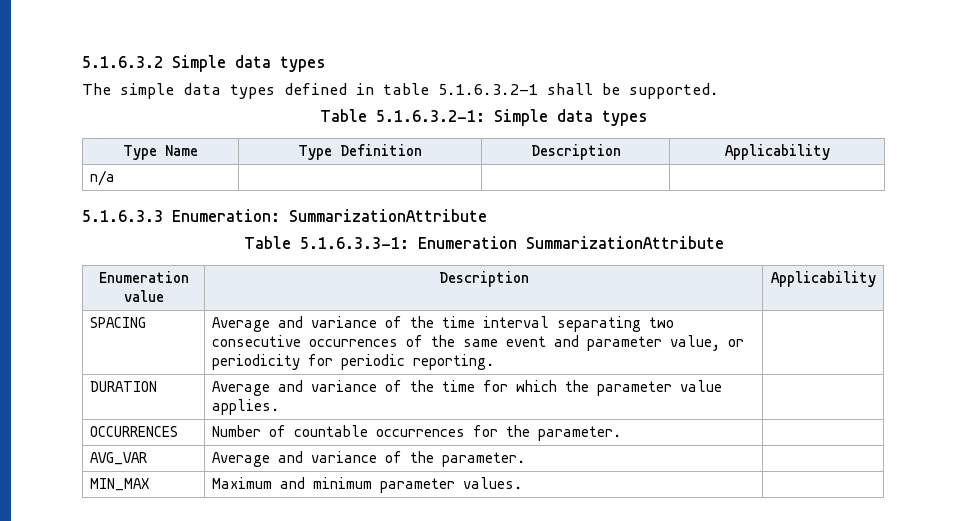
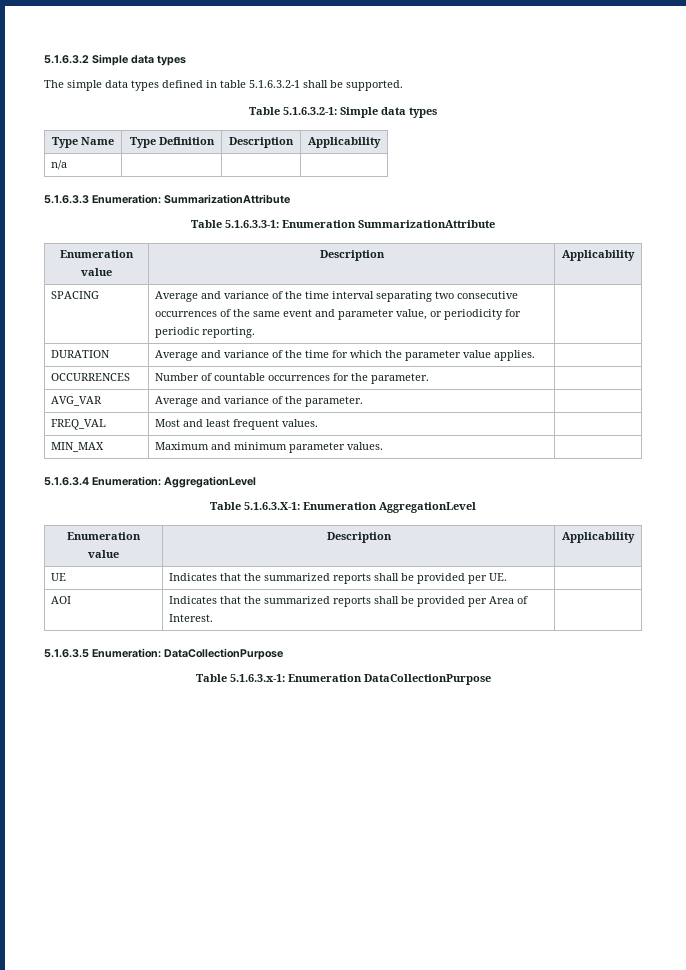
(525, 459) none -> [50,419,106,430] [154,419,318,430] // FREQ_VAL | Most and least frequent values. |
(522, 483) none -> [44,476,256,488] [210,502,476,513] [67,532,141,540] [88,550,119,558] [326,532,392,543] [562,532,635,543] [50,573,66,581] [168,573,507,584] [50,596,71,604] [168,596,528,607] [168,614,213,622] [44,648,283,660] [195,674,491,685] // 5.1.6.3.4 Enumeration: AggregationLevel // Table 5.1.6.3.X-1: Enumeration AggregationLevel // Enumeration value | Description | Applicability // UE | Indicates that the summarized reports shall be provided per UE. | // AOI | Indicates that the summarized reports shall be provided per Area of Interest. | // 5.1.6.3.5 Enumeration: DataCollectionPurpose // Table 5.1.6.3.x-1: Enumeration DataCollectionPurpose

